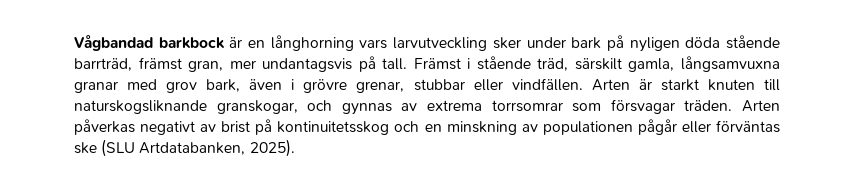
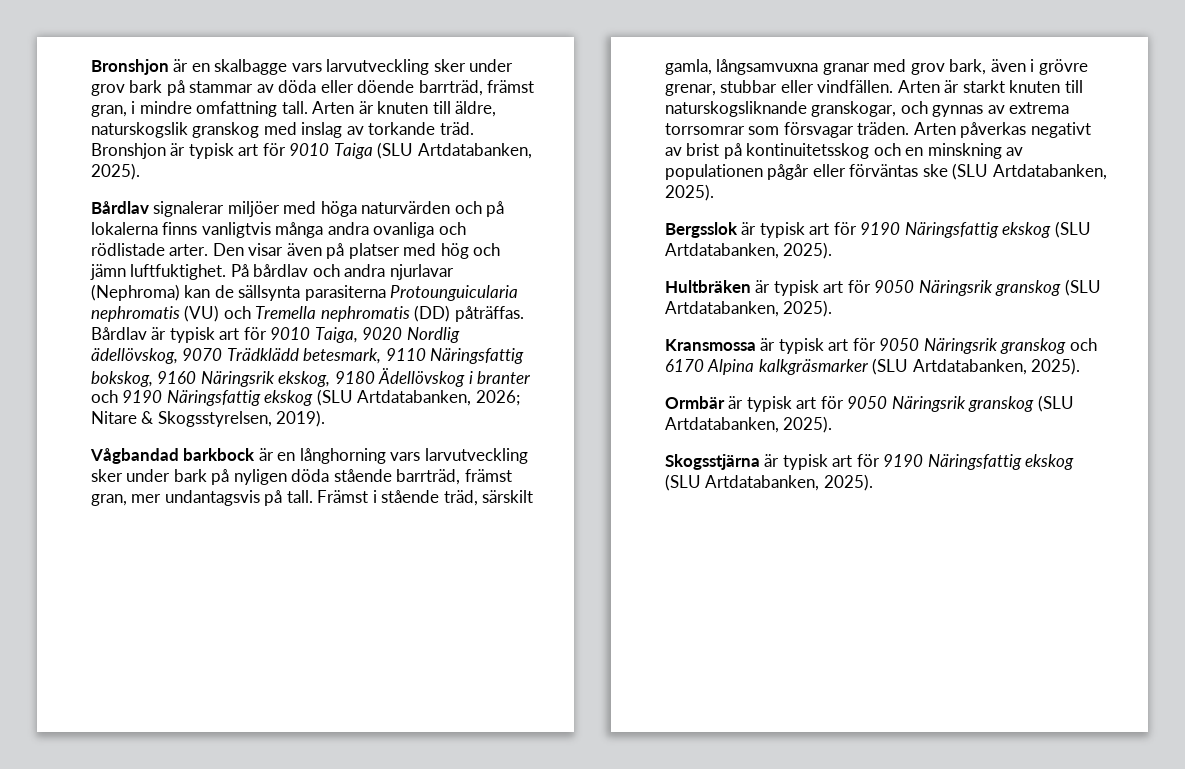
(74, 43) none -> [91,59,514,75] [91,80,535,96] [91,101,497,117] [91,122,474,138] [91,142,532,159] [91,163,140,180] [91,201,505,217] [91,222,466,238] [91,243,501,259] [90,264,454,280] [91,284,519,301] [91,305,524,322] [91,327,460,343] [91,348,525,364] [91,368,532,387] [91,389,520,406] [91,410,326,427] Bronshjon är en skalbagge vars larvutveckling sker under grov bark på stammar av döda eller döende barrträd, främst gran, i mindre omfattning tall. Arten är knuten till äldre, naturskogslik granskog med inslag av torkande träd. Bronshjon är typisk art för 9010 Taiga (SLU Artdatabanken, 2025). // Bårdlav signalerar miljöer med höga naturvärden och på lokalerna finns vanligtvis många andra ovanliga och rödlistade arter. Den visar även på platser med hög och jämn luftfuktighet. På bårdlav och andra njurlavar (Nephroma) kan de sällsynta parasiterna Protounguicularia nephromatis (VU) och Tremella nephromatis (DD) påträffas. Bårdlav är typisk art för 9010 Taiga, 9020 Nordlig ädellövskog, 9070 Trädklädd betesmark, 9110 Näringsfattig bokskog, 9160 Näringsrik ekskog, 9180 Ädellövskog i branter och 9190 Näringsfattig ekskog (SLU Artdatabanken, 2026; Nitare & Skogsstyrelsen, 2019). //
(295, 148) none -> [665,221,1091,238] [665,242,833,259] [665,279,1101,296] [665,300,833,317] [665,338,1097,354] [665,358,1081,375] [665,395,1074,412] [665,416,833,433] [665,454,1075,470] [665,474,873,491] // Bergsslok är typisk art för 9190 Näringsfattig ekskog (SLU Artdatabanken, 2025). // Hultbräken är typisk art för 9050 Näringsrik granskog (SLU Artdatabanken, 2025). // Kransmossa är typisk art för 9050 Näringsrik granskog och 6170 Alpina kalkgräsmarker (SLU Artdatabanken, 2025). // Ormbär är typisk art för 9050 Näringsrik granskog (SLU Artdatabanken, 2025). // Skogsstjärna är typisk art för 9190 Näringsfattig ekskog (SLU Artdatabanken, 2025).

